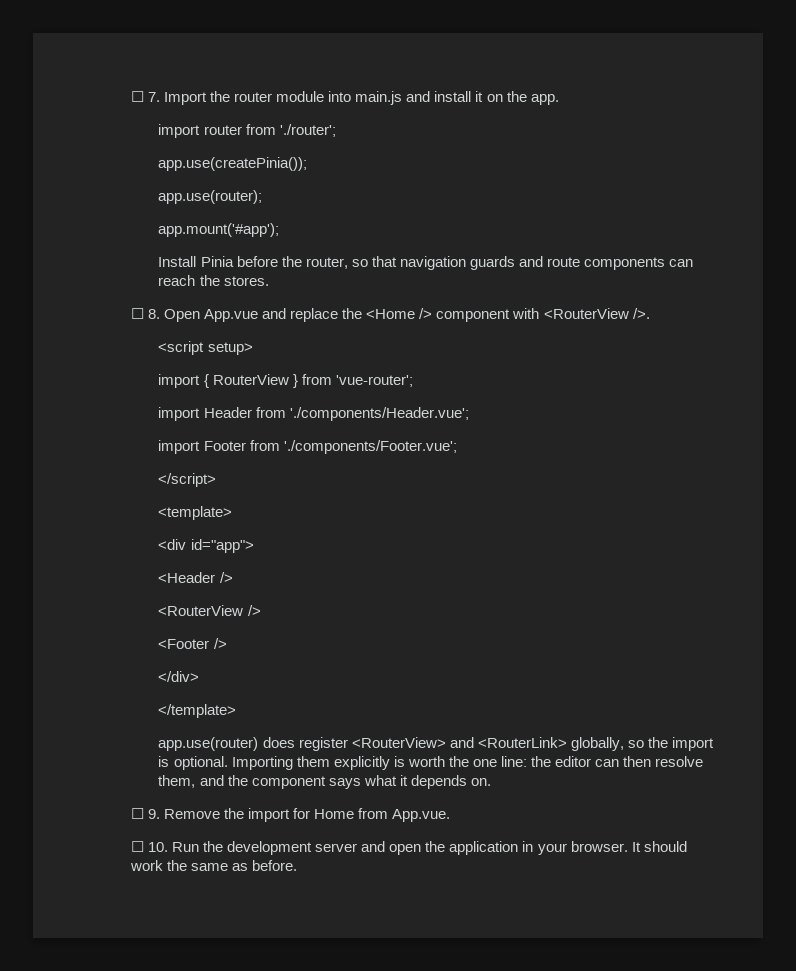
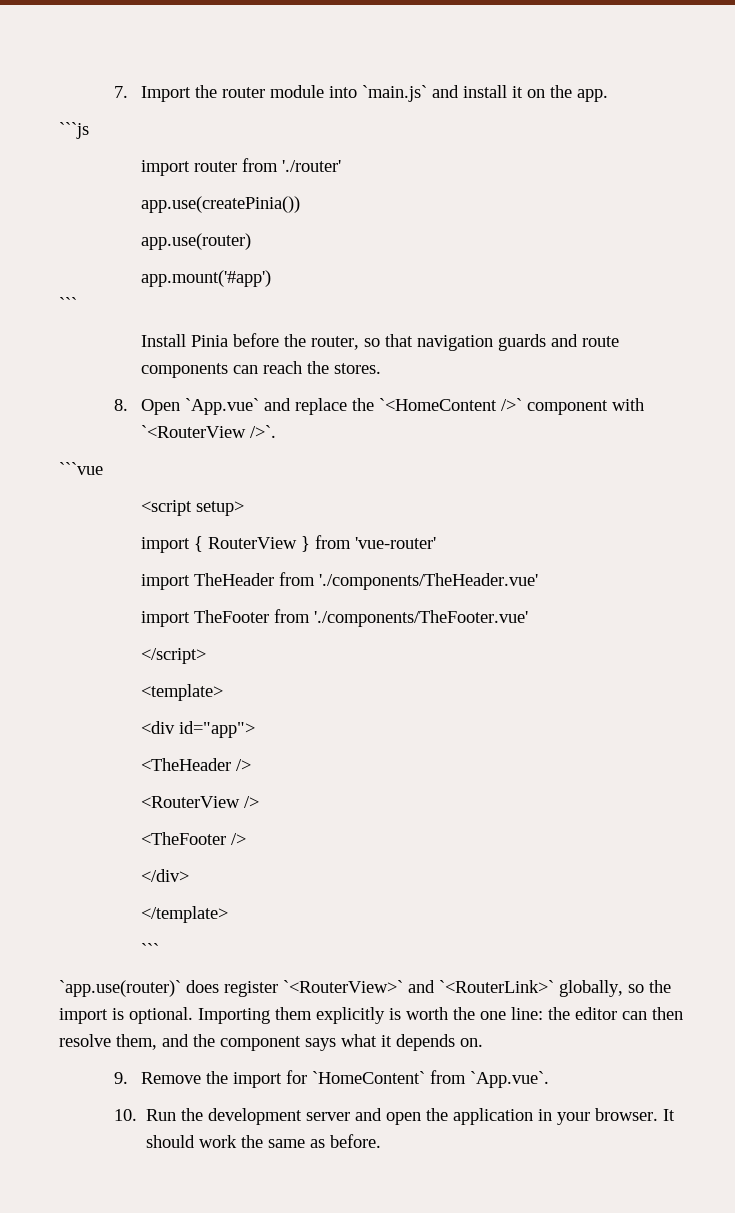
[130,91,144,102] ☐ -> (113, 92) none
[355,91,403,105] main.js -> [362,85,428,102] `main.js`
(559, 99) none -> [59,122,89,139] // ```js
[279,124,336,137] [158,157,308,171] [158,190,263,204] [158,223,280,237] './router'; // app.use(createPinia()); // app.use(router); // app.mount('#app'); -> [282,160,342,172] [141,196,301,213] [141,233,252,250] [141,270,272,287] [59,297,77,310] './router' // app.use(createPinia()) // app.use(router) // app.mount('#app') // ```
[130,308,650,322] ☐ 8. Open App.vue and replace the <Home /> component with <RouterView />. -> [113,398,645,415] [141,425,277,438] [59,462,103,475] 8. Open `App.vue` and replace the `<HomeContent />` component with `<RouterView />`. // ```vue
[335,375,413,387] [158,407,469,421] [158,440,457,454] 'vue-router'; // import Header from './components/Header.vue'; // import Footer from './components/Footer.vue'; -> [355,537,437,549] [141,572,539,590] [141,609,529,627] 'vue-router' // import TheHeader from './components/TheHeader.vue' // import TheFooter from './components/TheFooter.vue'
[158,572,216,583] <Header -> [141,758,232,771] <TheHeader
[158,639,210,649] <Footer -> [141,832,227,845] <TheFooter
[158,737,567,751] app.use(router) does register <RouterView> and <RouterLink> -> [141,943,160,956] [59,980,554,997] ``` // `app.use(router)` does register `<RouterView>` and `<RouterLink>`
[130,808,144,819] ☐ -> (483, 1042) none
[314,808,451,822] [130,841,144,852] Home from App.vue. // ☐ -> [312,1070,550,1088] `HomeContent` from `App.vue`. //

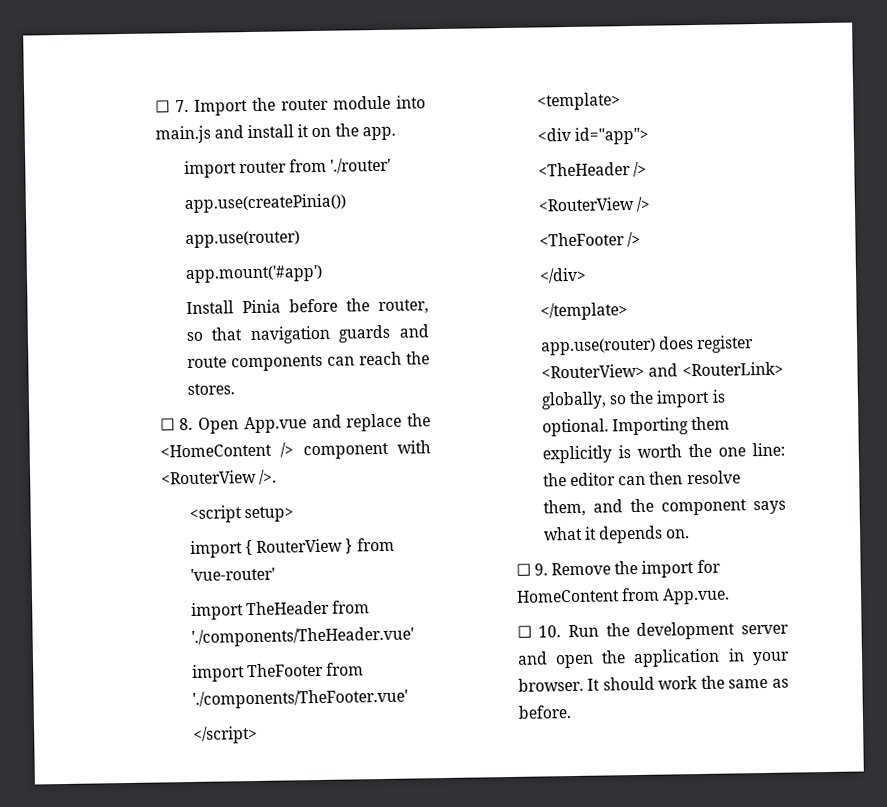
(113, 92) none -> [154,100,170,113] ☐
[362,85,428,102] `main.js` -> [154,125,211,144] main.js
[59,122,89,139] // ```js -> (396, 133) none
[59,297,77,310] // ``` -> (323, 274) none
(382, 368) none -> [159,418,175,431] ☐
[185,398,260,415] `App.vue` -> [243,416,307,434] App.vue
[379,398,645,415] [141,425,277,438] [59,462,103,475] `<HomeContent />` component with `<RouterView />`. // ```vue -> [159,440,431,460] [160,469,277,485] <HomeContent /> component with <RouterView />.
[141,943,160,956] [59,980,554,997] ``` // `app.use(router)` does register `<RouterView>` and `<RouterLink>` -> [540,335,755,356] [540,361,784,379] app.use(router) does register <RouterView> and <RouterLink>
(483, 1042) none -> [515,563,531,576] ☐
[312,1070,550,1088] `HomeContent` from `App.vue`. // -> [515,587,730,605] [516,625,532,638] HomeContent from App.vue. // ☐

